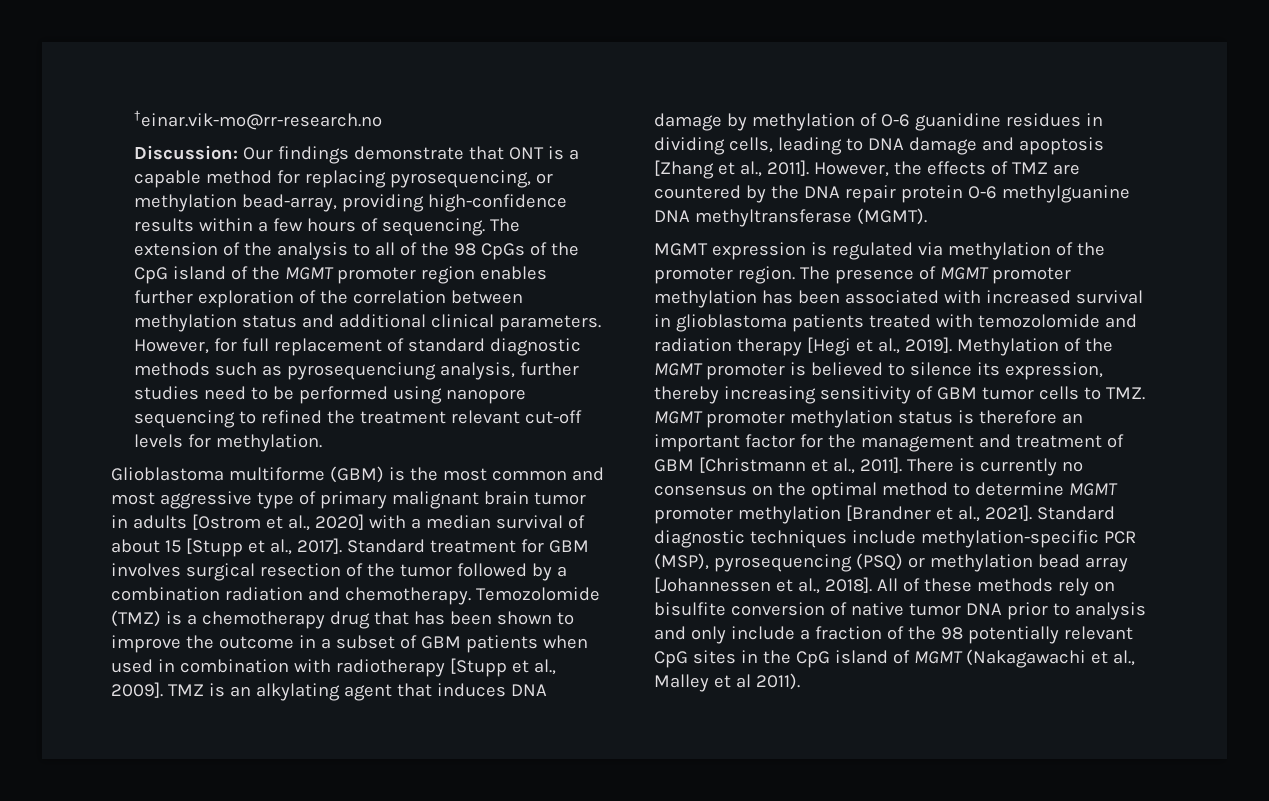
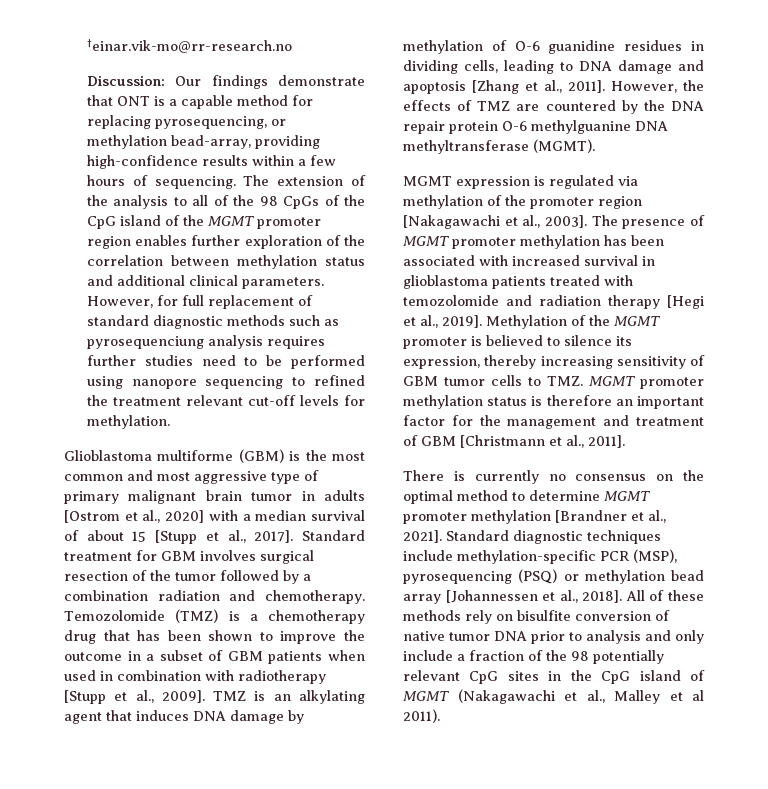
[440,362,516,380] analysis, -> [207,335,325,349] analysis requires
[737,266,795,284] region. -> [598,196,642,209] [403,215,587,229] region [Nakagawachi et al., 2003].
(902, 465) none -> (625, 441) //

